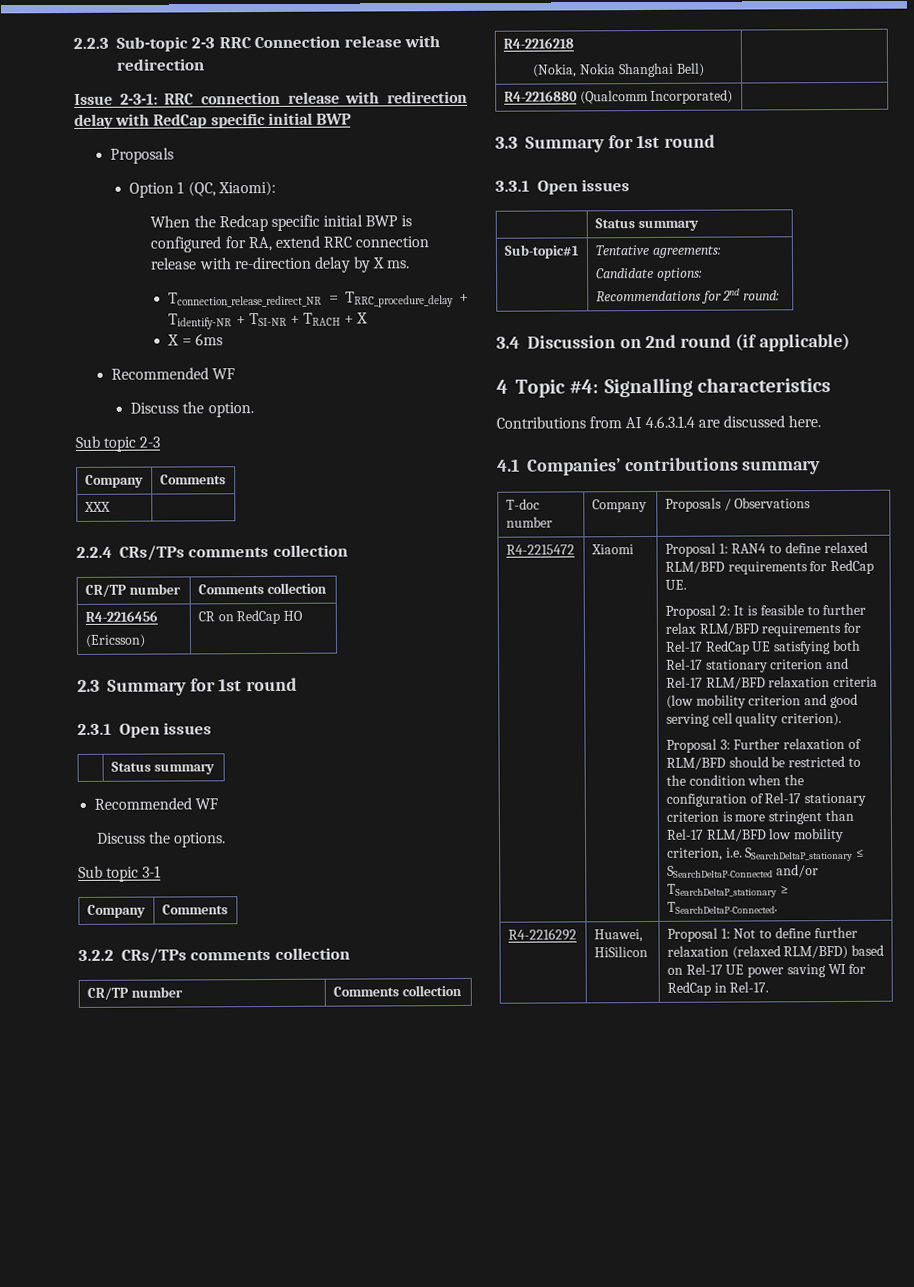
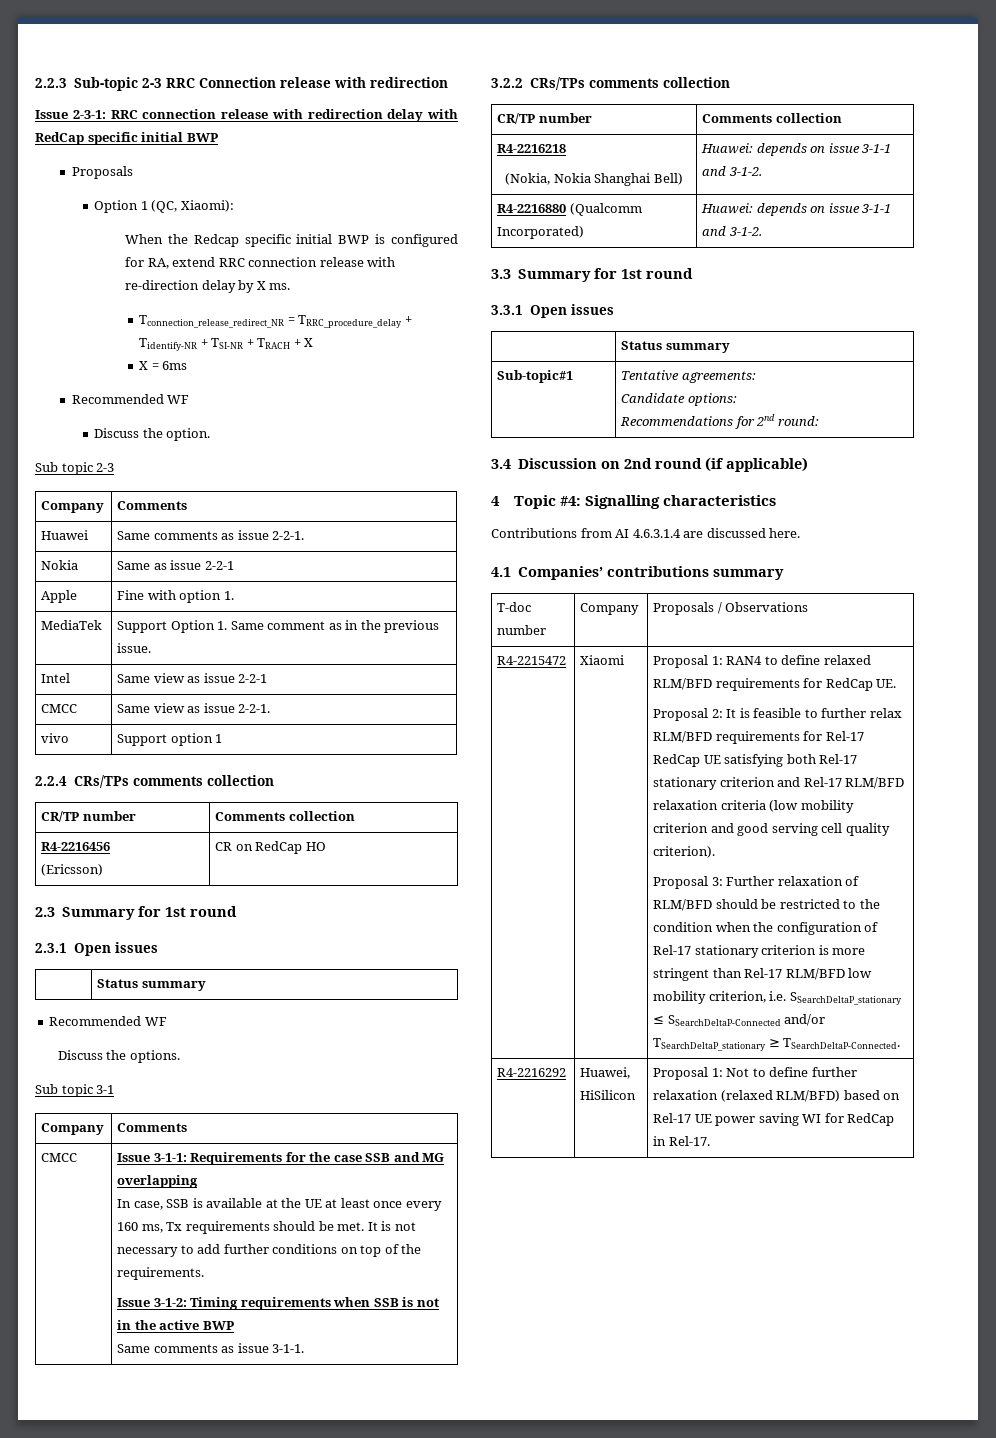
[83,501,111,512] XXX | -> [41,530,89,540] [117,530,305,540] [41,560,79,570] [117,560,234,570] [41,590,78,603] [117,590,234,603] [41,620,103,630] [117,620,440,633] [117,643,152,653] [41,673,71,683] [117,673,268,683] [41,704,78,713] [117,703,271,713] [41,733,70,743] [117,733,223,746] Huawei | Same comments as issue 2-2-1. // Nokia | Same as issue 2-2-1 // Apple | Fine with option 1. // MediaTek | Support Option 1. Same comment as in the previous issue. // Intel | Same view as issue 2-2-1 // CMCC | Same view as issue 2-2-1. // vivo | Support option 1
(228, 909) none -> [41,1153,78,1162] [117,1152,445,1165] [117,1175,199,1188] [117,1198,442,1211] [117,1221,416,1234] [117,1244,422,1257] [117,1267,205,1280] [117,1297,439,1310] [117,1320,234,1330] [117,1343,305,1353] // CMCC | Issue 3-1-1: Requirements for the case SSB and MG overlapping // In case, SSB is available at the UE at least once every 160 ms, Tx requirements should be met. It is not necessary to add further conditions on top of the requirements. // Issue 3-1-2: Timing requirements when SSB is not in the active BWP // Same comments as issue 3-1-1.
[503,89,734,105] // R4-2216880 (Qualcomm Incorporated) | -> [701,143,892,156] [702,166,762,176] [497,203,642,216] [497,226,585,239] [701,203,892,216] [702,226,762,236] Huawei: depends on issue 3-1-1 and 3-1-2. // R4-2216880 (Qualcomm Incorporated) | Huawei: depends on issue 3-1-1 and 3-1-2.

